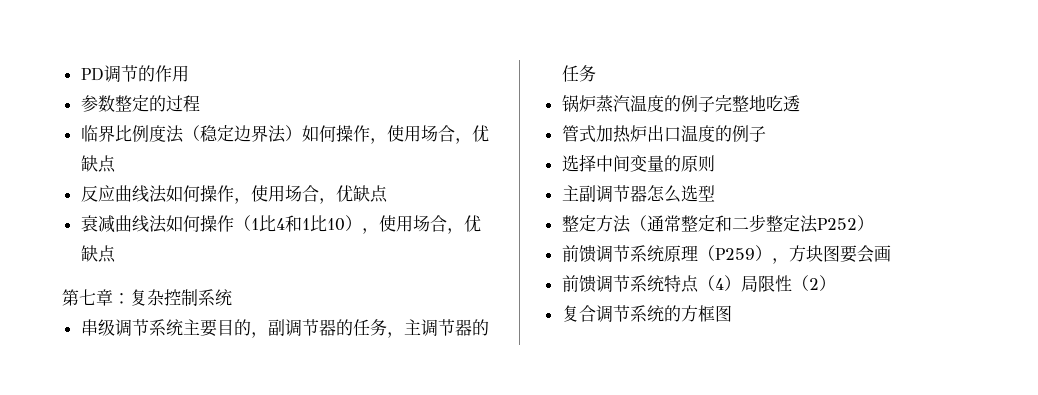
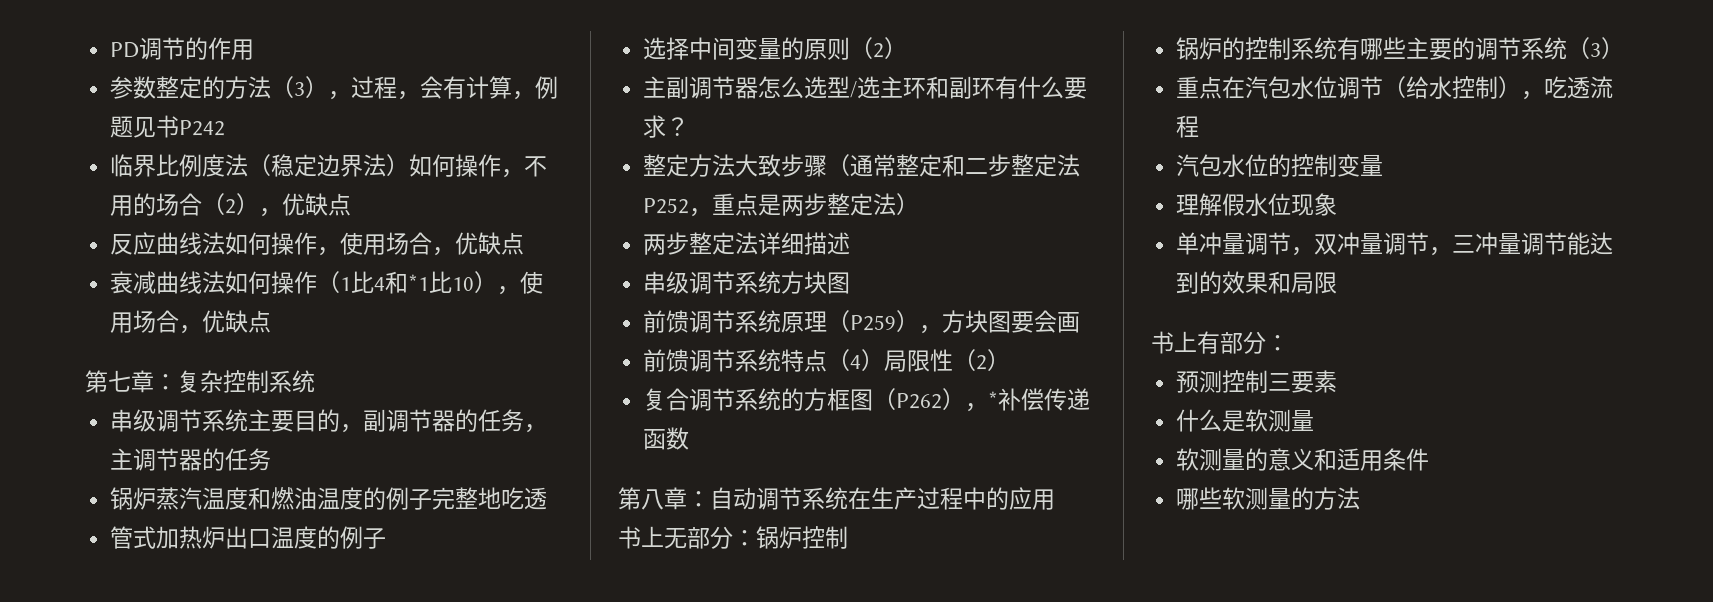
[165,95,200,112] 过程 -> [225,76,559,100] [110,115,226,138] 方法（3），过程，会有计算，例题见书P242
[386,125,455,142] 使用场合 -> [524,156,548,177] [110,193,260,216] 不用的场合（2）
[301,218,310,230] 1 -> [408,274,430,291] *1
(664, 103) none -> [248,487,364,510] 和燃油温度
(715, 163) none -> [850,37,908,59] （2）
(715, 193) none -> [850,76,1088,99] [643,115,690,138] /选主环和副环有什么要求？
(631, 224) none -> [735,154,828,177] 大致步骤
[856,215,874,231] ） -> [689,193,920,217] [643,232,851,255] [643,271,851,294] ，重点是两步整定法） // 两步整定法详细描述 // 串级调节系统方块图
(732, 313) none -> [873,388,1091,412] [643,427,690,450] [618,487,1055,510] [618,526,848,549] [1176,37,1625,60] [1176,76,1614,100] [1176,115,1200,138] [1176,154,1384,177] [1176,193,1338,216] [1176,232,1614,256] [1176,271,1338,294] [1151,331,1289,354] [1176,370,1338,393] [1176,409,1315,432] [1176,448,1430,471] [1176,487,1361,510] （P262），*补偿传递函数 // 第八章：自动调节系统在生产过程中的应用 // 书上无部分：锅炉控制 // 锅炉的控制系统有哪些主要的调节系统（3） // 重点在汽包水位调节（给水控制），吃透流程 // 汽包水位的控制变量 // 理解假水位现象 // 单冲量调节，双冲量调节，三冲量调节能达到的效果和局限 // 书上有部分： // 预测控制三要素 // 什么是软测量 // 软测量的意义和适用条件 // 哪些软测量的方法

